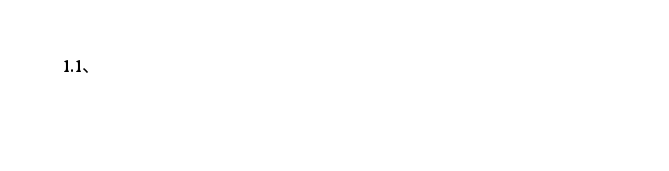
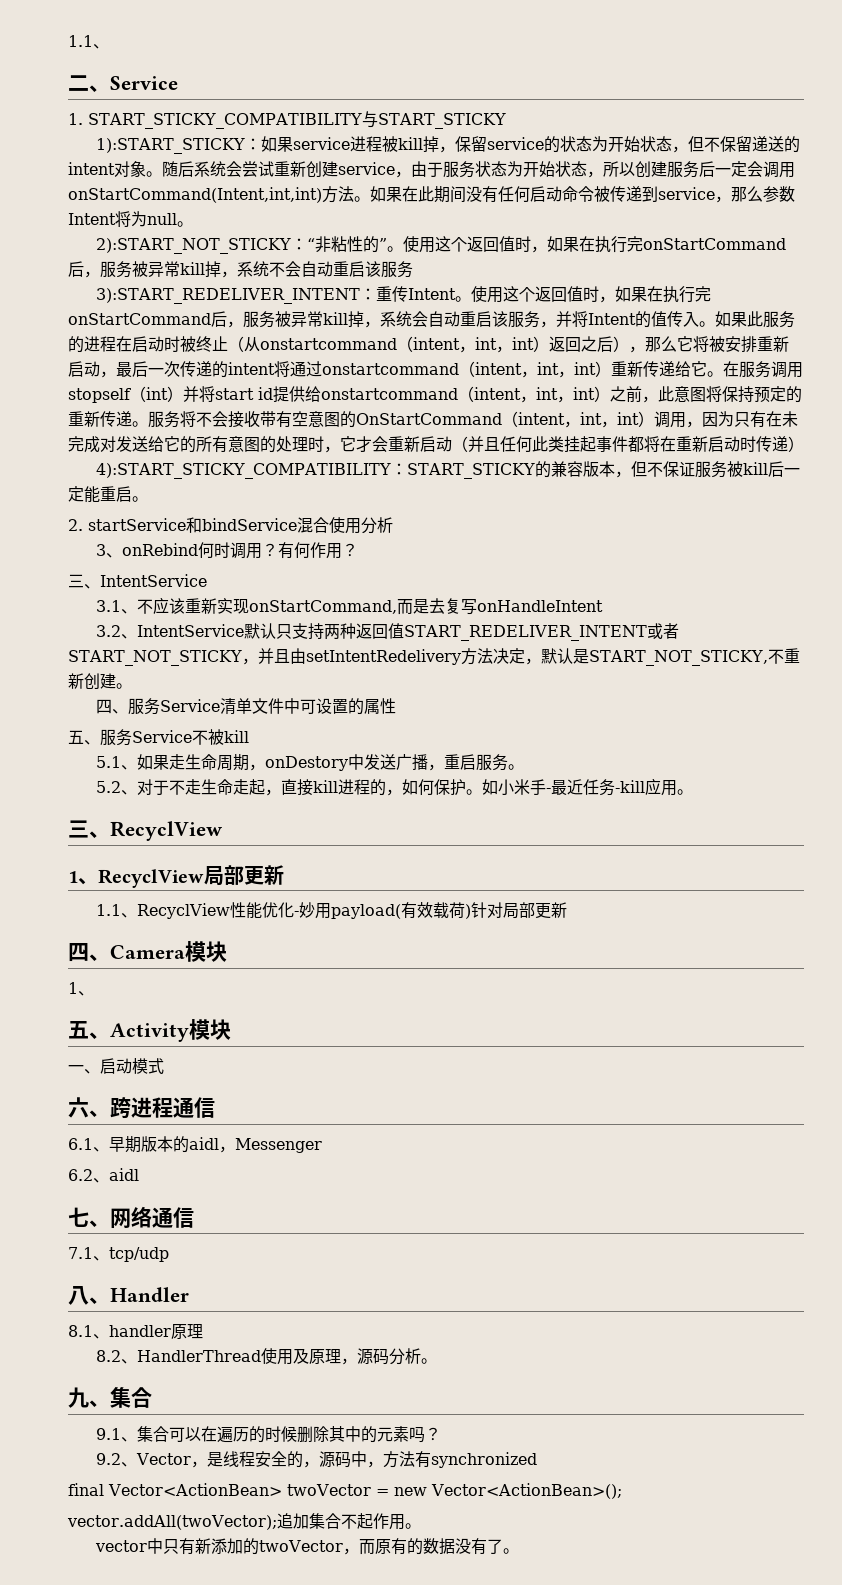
[62,60,100,74] 1.1、 -> [68,35,109,49] [68,75,178,92] [68,111,506,129] [95,136,800,154] [68,161,795,178] [68,186,795,203] [68,211,193,227] [95,236,786,254] [68,261,413,278] [95,286,711,304] [68,311,795,328] [68,336,789,353] [68,361,803,378] [68,386,802,403] [68,411,798,428] [68,436,804,453] [95,461,800,479] [68,486,148,503] [68,517,393,534] [95,542,358,559] [68,574,207,589] [95,597,603,615] [95,623,679,641] [68,648,800,666] [68,673,132,690] [95,698,396,715] [68,729,249,746] [95,754,524,771] [95,778,693,796] [68,820,223,841] [68,865,284,888] [95,902,567,919] [68,941,227,962] [68,982,94,996] [68,1019,231,1042] [68,1058,164,1074] [68,1097,215,1119] [68,1136,322,1153] [68,1168,139,1183] [68,1206,194,1229] [68,1247,169,1262] [68,1286,189,1305] [68,1324,203,1339] [95,1348,437,1365] [68,1387,152,1408] [95,1426,441,1443] [95,1451,537,1468] [68,1483,622,1499] [67,1513,421,1530] [94,1538,519,1555] 1.1、 // 二、Service // 1. START_STICKY_COMPATIBILITY与START_STICKY // 1):START_STICKY：如果service进程被kill掉，保留service的状态为开始状态，但不保留递送的intent对象。随后系统会尝试重新创建service，由于服务状态为开始状态，所以创建服务后一定会调用onStartCommand(Intent,int,int)方法。如果在此期间没有任何启动命令被传递到service，那么参数Intent将为null。 // 2):START_NOT_STICKY：“非粘性的”。使用这个返回值时，如果在执行完onStartCommand后，服务被异常kill掉，系统不会自动重启该服务 // 3):START_REDELIVER_INTENT：重传Intent。使用这个返回值时，如果在执行完onStartCommand后，服务被异常kill掉，系统会自动重启该服务，并将Intent的值传入。如果此服务的进程在启动时被终止（从onstartcommand（intent，int，int）返回之后），那么它将被安排重新启动，最后一次传递的intent将通过onstartcommand（intent，int，int）重新传递给它。在服务调用stopself（int）并将start id提供给onstartcommand（intent，int，int）之前，此意图将保持预定的重新传递。服务将不会接收带有空意图的OnStartCommand（intent，int，int）调用，因为只有在未完成对发送给它的所有意图的处理时，它才会重新启动（并且任何此类挂起事件都将在重新启动时传递） // 4):START_STICKY_COMPATIBILITY：START_STICKY的兼容版本，但不保证服务被kill后一定能重启。 // 2. startService和bindService混合使用分析 // 3、onRebind何时调用？有何作用？ // 三、IntentService // 3.1、不应该重新实现onStartCommand,而是去复写onHandleIntent // 3.2、IntentService默认只支持两种返回值START_REDELIVER_INTENT或者START_NOT_STICKY，并且由setIntentRedelivery方法决定，默认是START_NOT_STICKY,不重新创建。 // 四、服务Service清单文件中可设置的属性 // 五、服务Service不被kill // 5.1、如果走生命周期，onDestory中发送广播，重启服务。 // 5.2、对于不走生命走起，直接kill进程的，如何保护。如小米手-最近任务-kill应用。 // 三、RecyclView // 1、RecyclView局部更新 // 1.1、RecyclView性能优化-妙用payload(有效载荷)针对局部更新 // 四、Camera模块 // 1、 // 五、Activity模块 // 一、启动模式 // 六、跨进程通信 // 6.1、早期版本的aidl，Messenger // 6.2、aidl // 七、网络通信 // 7.1、tcp/udp // 八、Handler // 8.1、handler原理 // 8.2、HandlerThread使用及原理，源码分析。 // 九、集合 // 9.1、集合可以在遍历的时候删除其中的元素吗？ // 9.2、Vector，是线程安全的，源码中，方法有synchronized // final Vector<ActionBean> twoVector = new Vector<ActionBean>(); // vector.addAll(twoVector);追加集合不起作用。 // vector中只有新添加的twoVector，而原有的数据没有了。

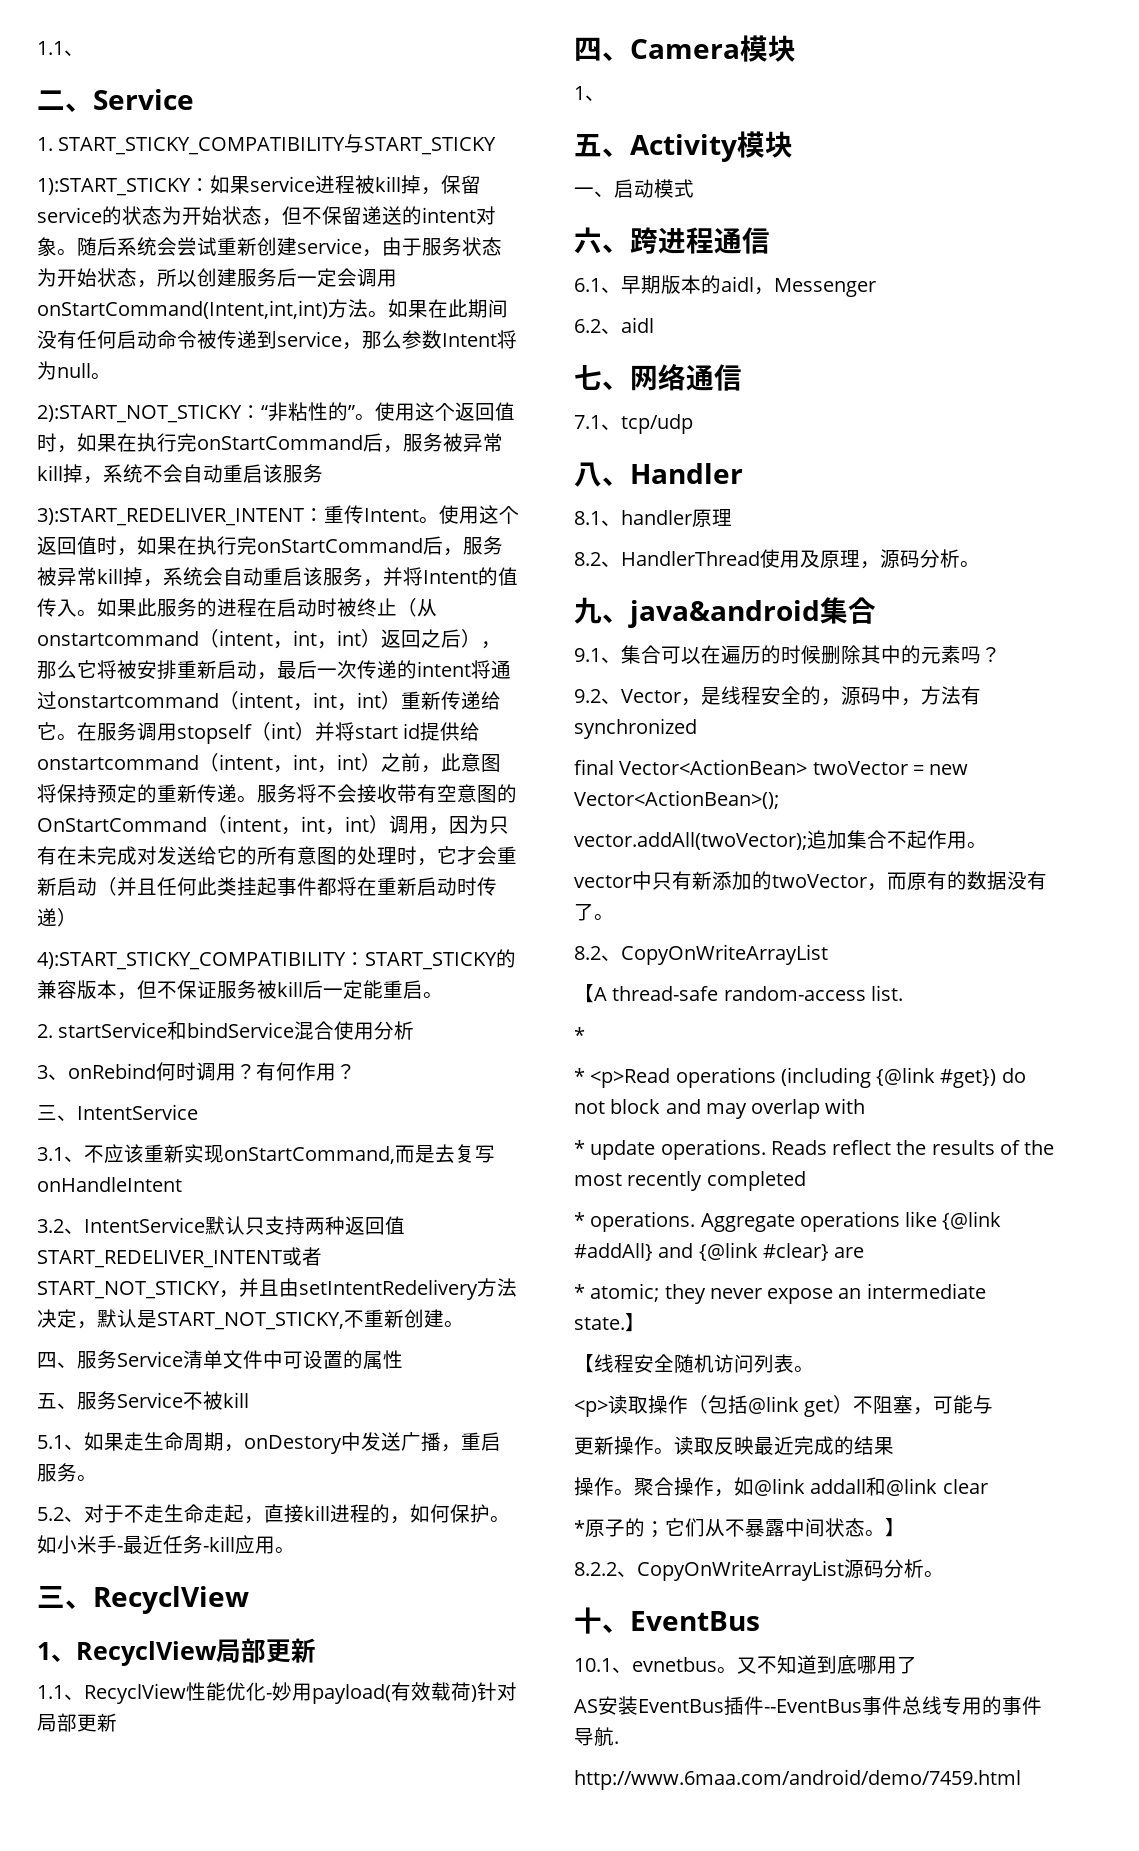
(110, 1403) none -> [628,600,820,628] java&android
(519, 1551) none -> [574,944,828,965] [574,984,903,1003] [574,1027,585,1042] [574,1067,1026,1088] [574,1098,866,1119] [574,1139,1055,1160] [574,1171,806,1191] [574,1211,1002,1232] [574,1242,865,1261] [574,1283,986,1304] [574,1313,645,1332] [574,1354,814,1373] [574,1395,994,1417] [574,1436,894,1455] [574,1477,988,1497] [574,1518,905,1538] [574,1559,944,1581] [574,1607,760,1634] [574,1655,917,1674] [574,1696,1042,1716] [574,1727,619,1746] [574,1769,1021,1790] // 8.2、CopyOnWriteArrayList // 【A thread-safe random-access list. // * // * <p>Read operations (including {@link #get}) do not block and may overlap with // * update operations. Reads reflect the results of the most recently completed // * operations. Aggregate operations like {@link #addAll} and {@link #clear} are // * atomic; they never expose an intermediate state.】 // 【线程安全随机访问列表。 // <p>读取操作（包括@link get）不阻塞，可能与 // 更新操作。读取反映最近完成的结果 // 操作。聚合操作，如@link addall和@link clear // *原子的；它们从不暴露中间状态。】 // 8.2.2、CopyOnWriteArrayList源码分析。 // 十、EventBus // 10.1、evnetbus。又不知道到底哪用了 // AS安装EventBus插件--EventBus事件总线专用的事件导航. // http://www.6maa.com/android/demo/7459.html

